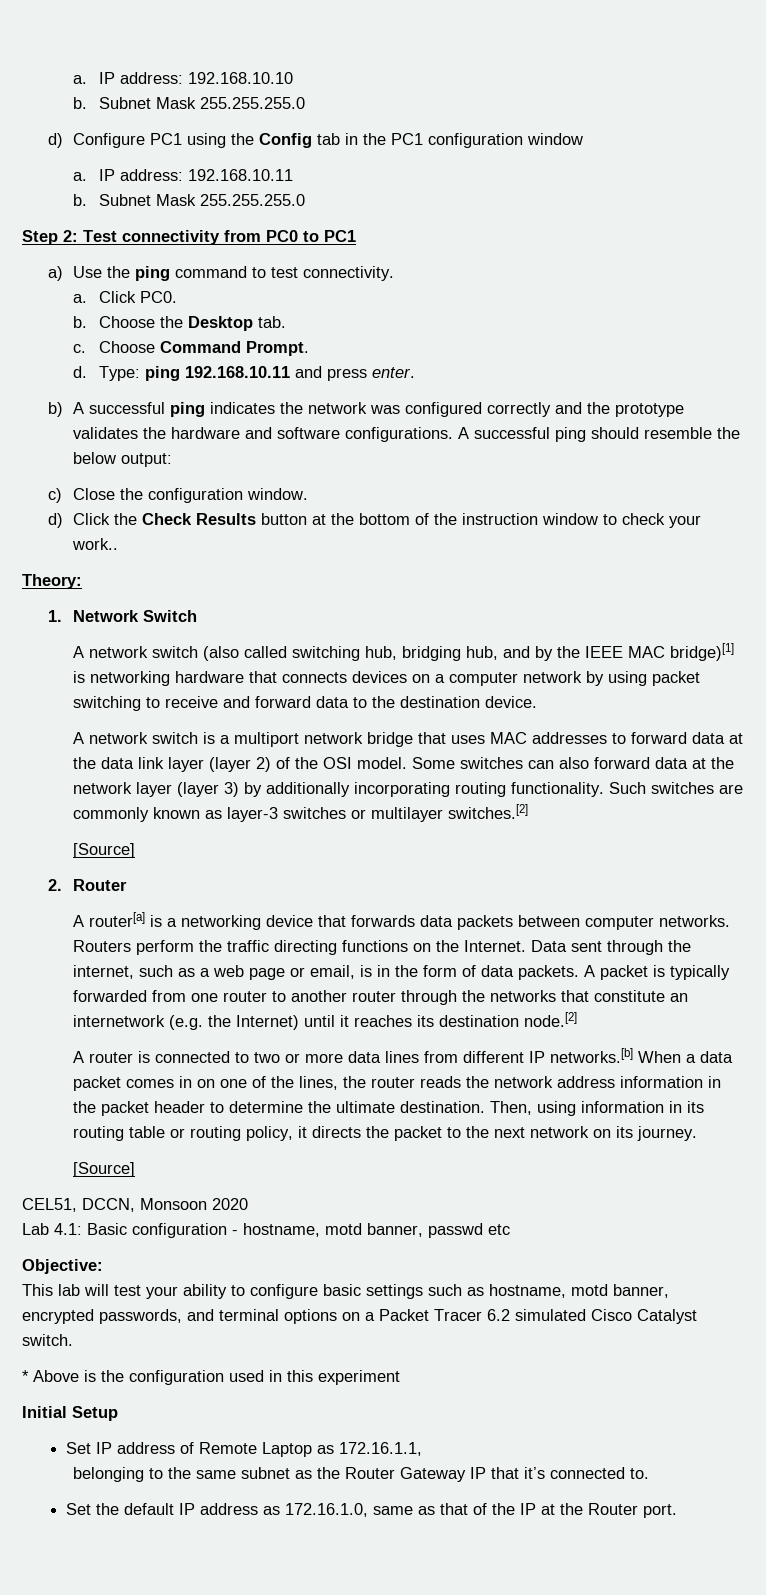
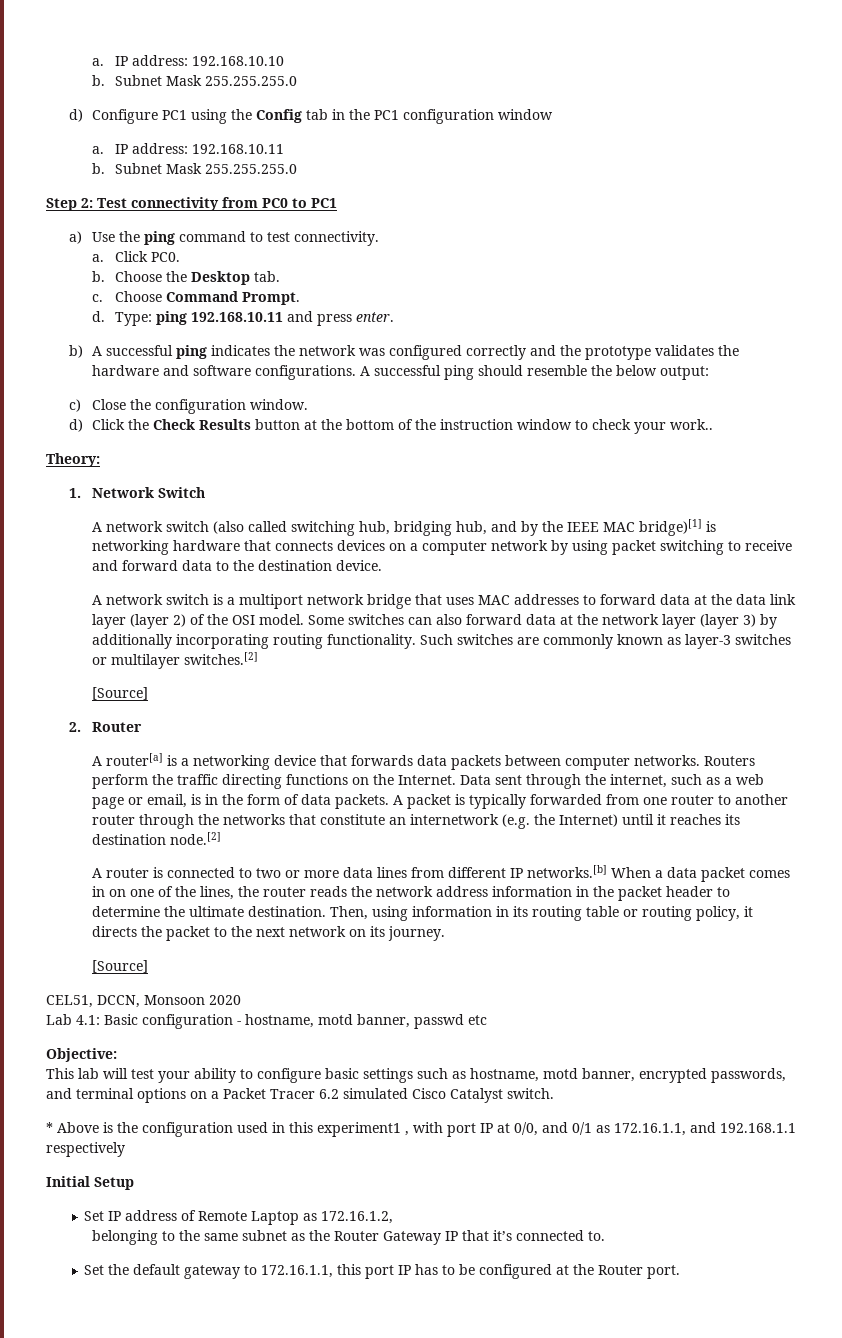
[318,1370,400,1385] experiment -> [317,1122,796,1137] [46,1142,125,1157] experiment1 , with port IP at 0/0, and 0/1 as 172.16.1.1, and 192.168.1.1 respectively
[338,1442,422,1456] 172.16.1.1, -> [321,1211,394,1224] 172.16.1.2,
[178,1503,536,1517] IP address as 172.16.1.0, same as that of the IP -> [184,1264,553,1279] gateway to 172.16.1.1, this port IP has to be configured

